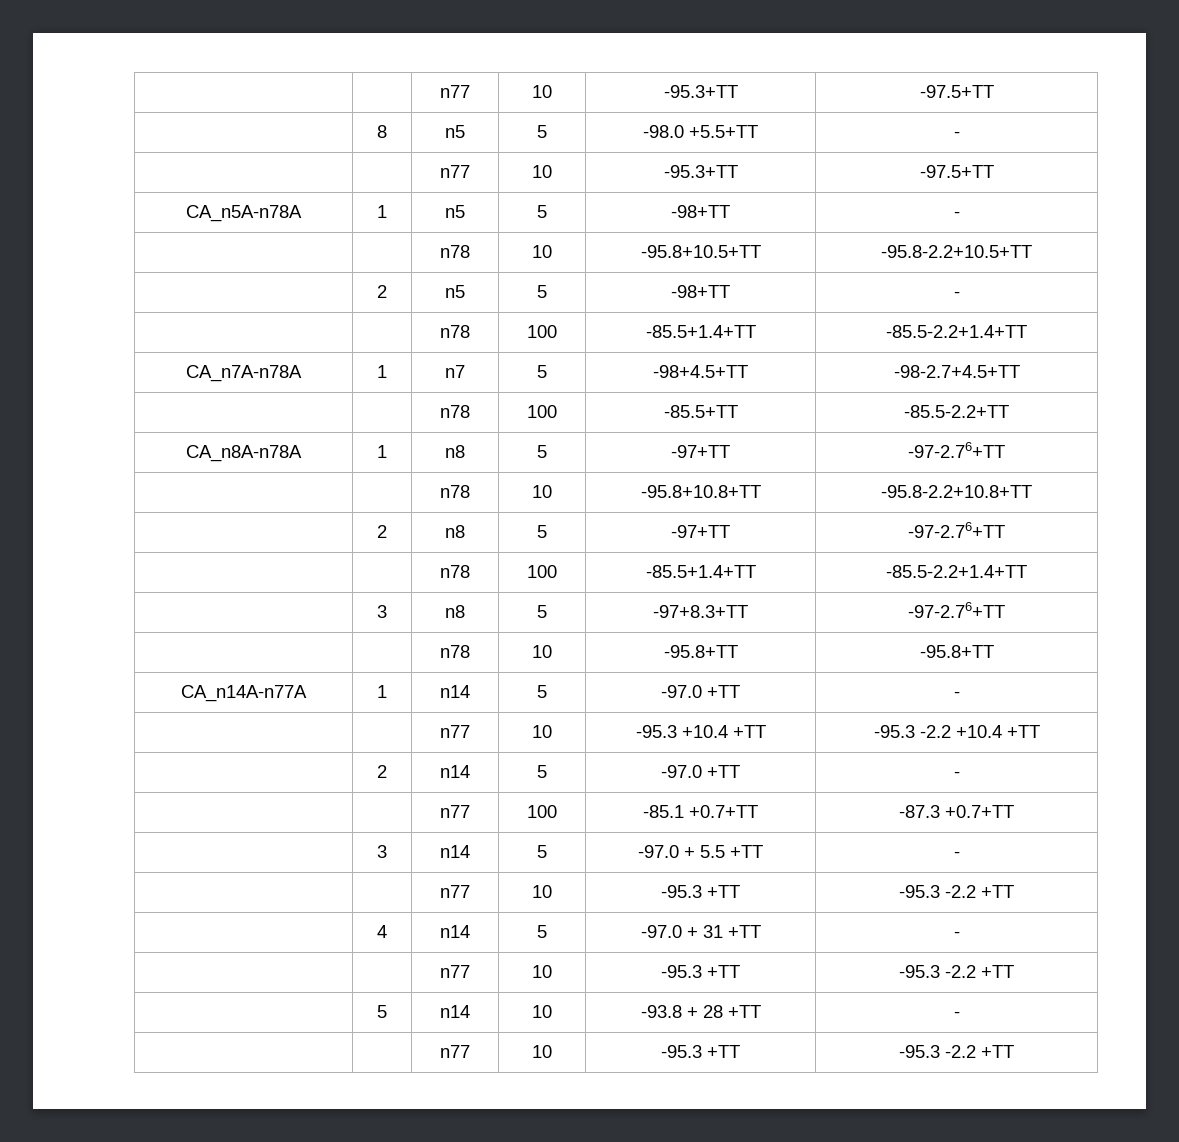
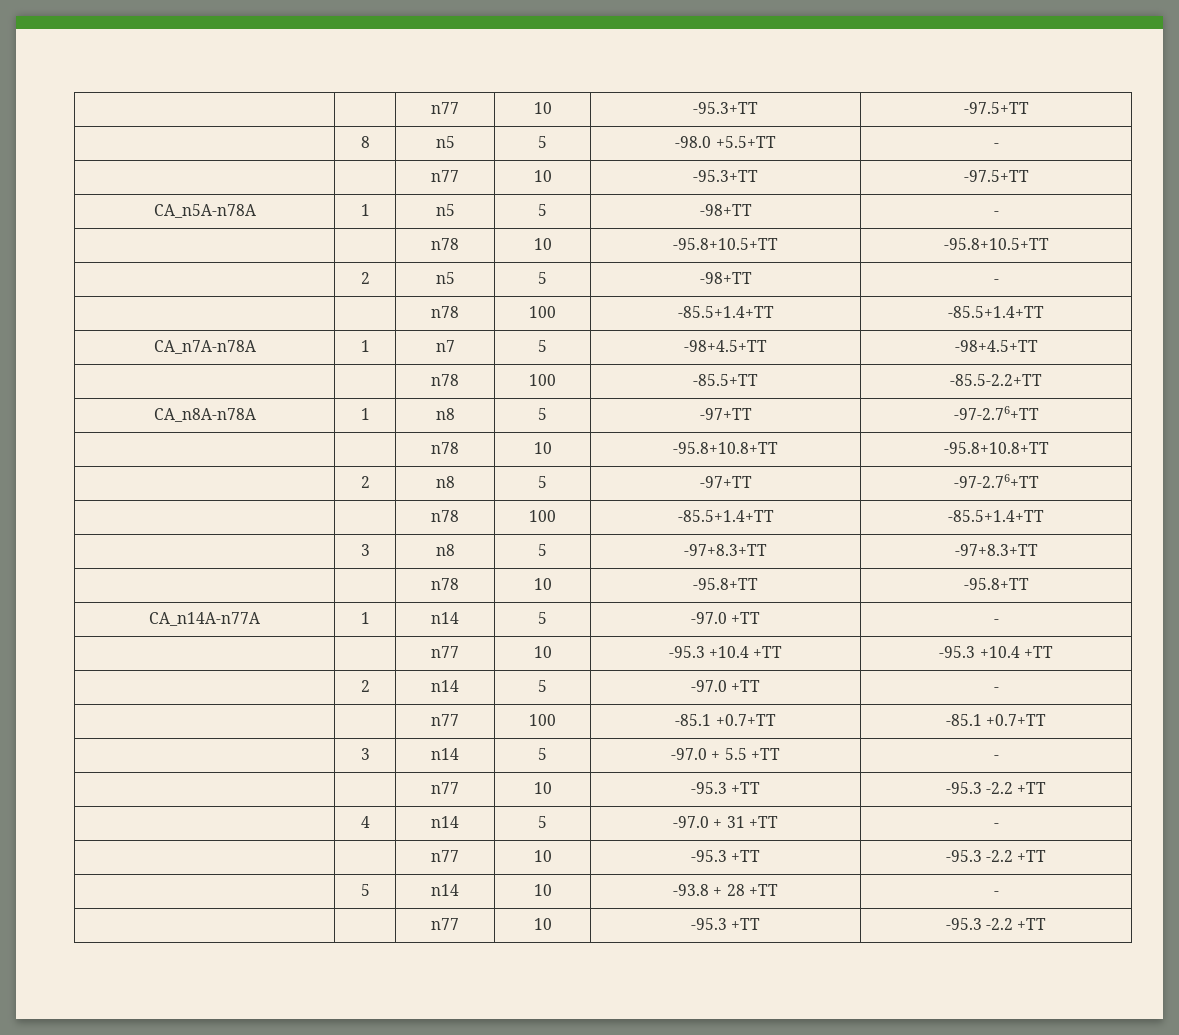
[881,245,1032,258] -95.8-2.2+10.5+TT -> [943,238,1049,250] -95.8+10.5+TT
[886,325,1027,338] -85.5-2.2+1.4+TT -> [948,306,1044,318] -85.5+1.4+TT
[893,365,1020,378] -98-2.7+4.5+TT -> [954,340,1038,352] -98+4.5+TT
[881,485,1032,498] -95.8-2.2+10.8+TT -> [943,442,1049,454] -95.8+10.8+TT
[886,565,1027,578] -85.5-2.2+1.4+TT -> [948,510,1044,522] -85.5+1.4+TT
[908,602,1005,618] -97-2.76+TT -> [954,544,1038,556] -97+8.3+TT
[919,725,951,738] -2.2 -> (976, 652) none
[899,805,940,818] -87.3 -> [945,714,982,726] -85.1

